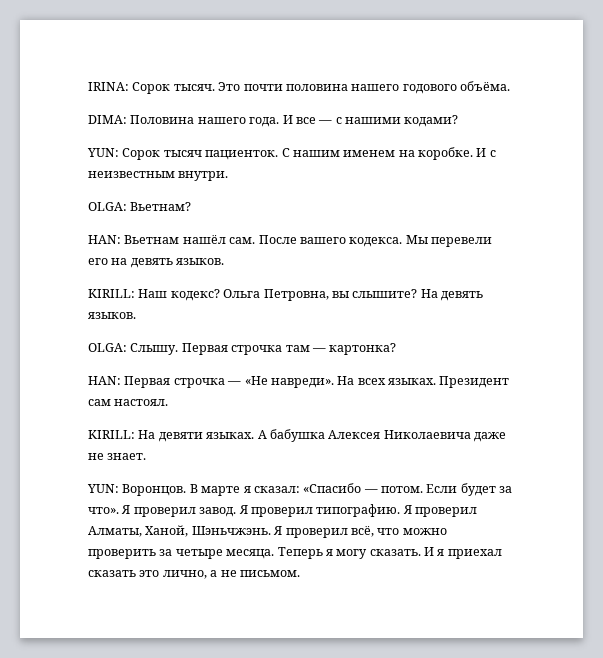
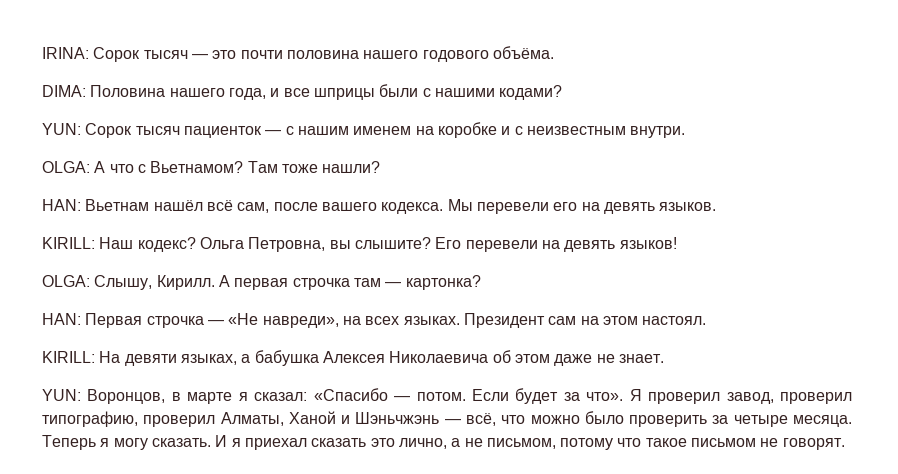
[173,82,241,91] тысяч. Это -> [143,50,237,59] тысяч — это
[249,115,333,127] года. И все — -> [228,84,419,100] года, и все шприцы были
[205,148,290,160] пациенток. С -> [183,126,294,138] пациенток — с
[418,147,487,160] коробке. И -> [437,122,511,138] коробке и
[130,202,192,211] Вьетнам? -> [94,161,381,173] А что с Вьетнамом? Там тоже нашли?
[229,235,297,244] сам. После -> [206,200,318,213] всё сам, после
[420,289,483,301] [88,312,136,319] [88,343,228,355] На девять языков. // OLGA: Слышу. Первая -> [435,237,677,252] [42,275,289,290] Его перевели на девять языков! // OLGA: Слышу, Кирилл. А первая
[270,376,355,388] навреди». На -> [262,316,361,328] навреди», на
(111, 402) none -> [580,316,638,325] на этом
[206,430,267,439] языках. А -> [180,354,251,365] языках, а
(471, 434) none -> [492,350,550,363] об этом
[122,484,198,496] Воронцов. В -> [87,389,181,404] Воронцов, в
[199,504,477,517] [88,525,348,538] завод. Я проверил типографию. Я проверил Алматы, Ханой, Шэньчжэнь. Я проверил -> [726,392,852,404] [42,411,461,427] завод, проверил типографию, проверил Алматы, Ханой и Шэньчжэнь —
(447, 531) none -> [584,411,624,424] было
[239,570,300,577] письмом. -> [486,438,845,450] письмом, потому что такое письмом не говорят.

